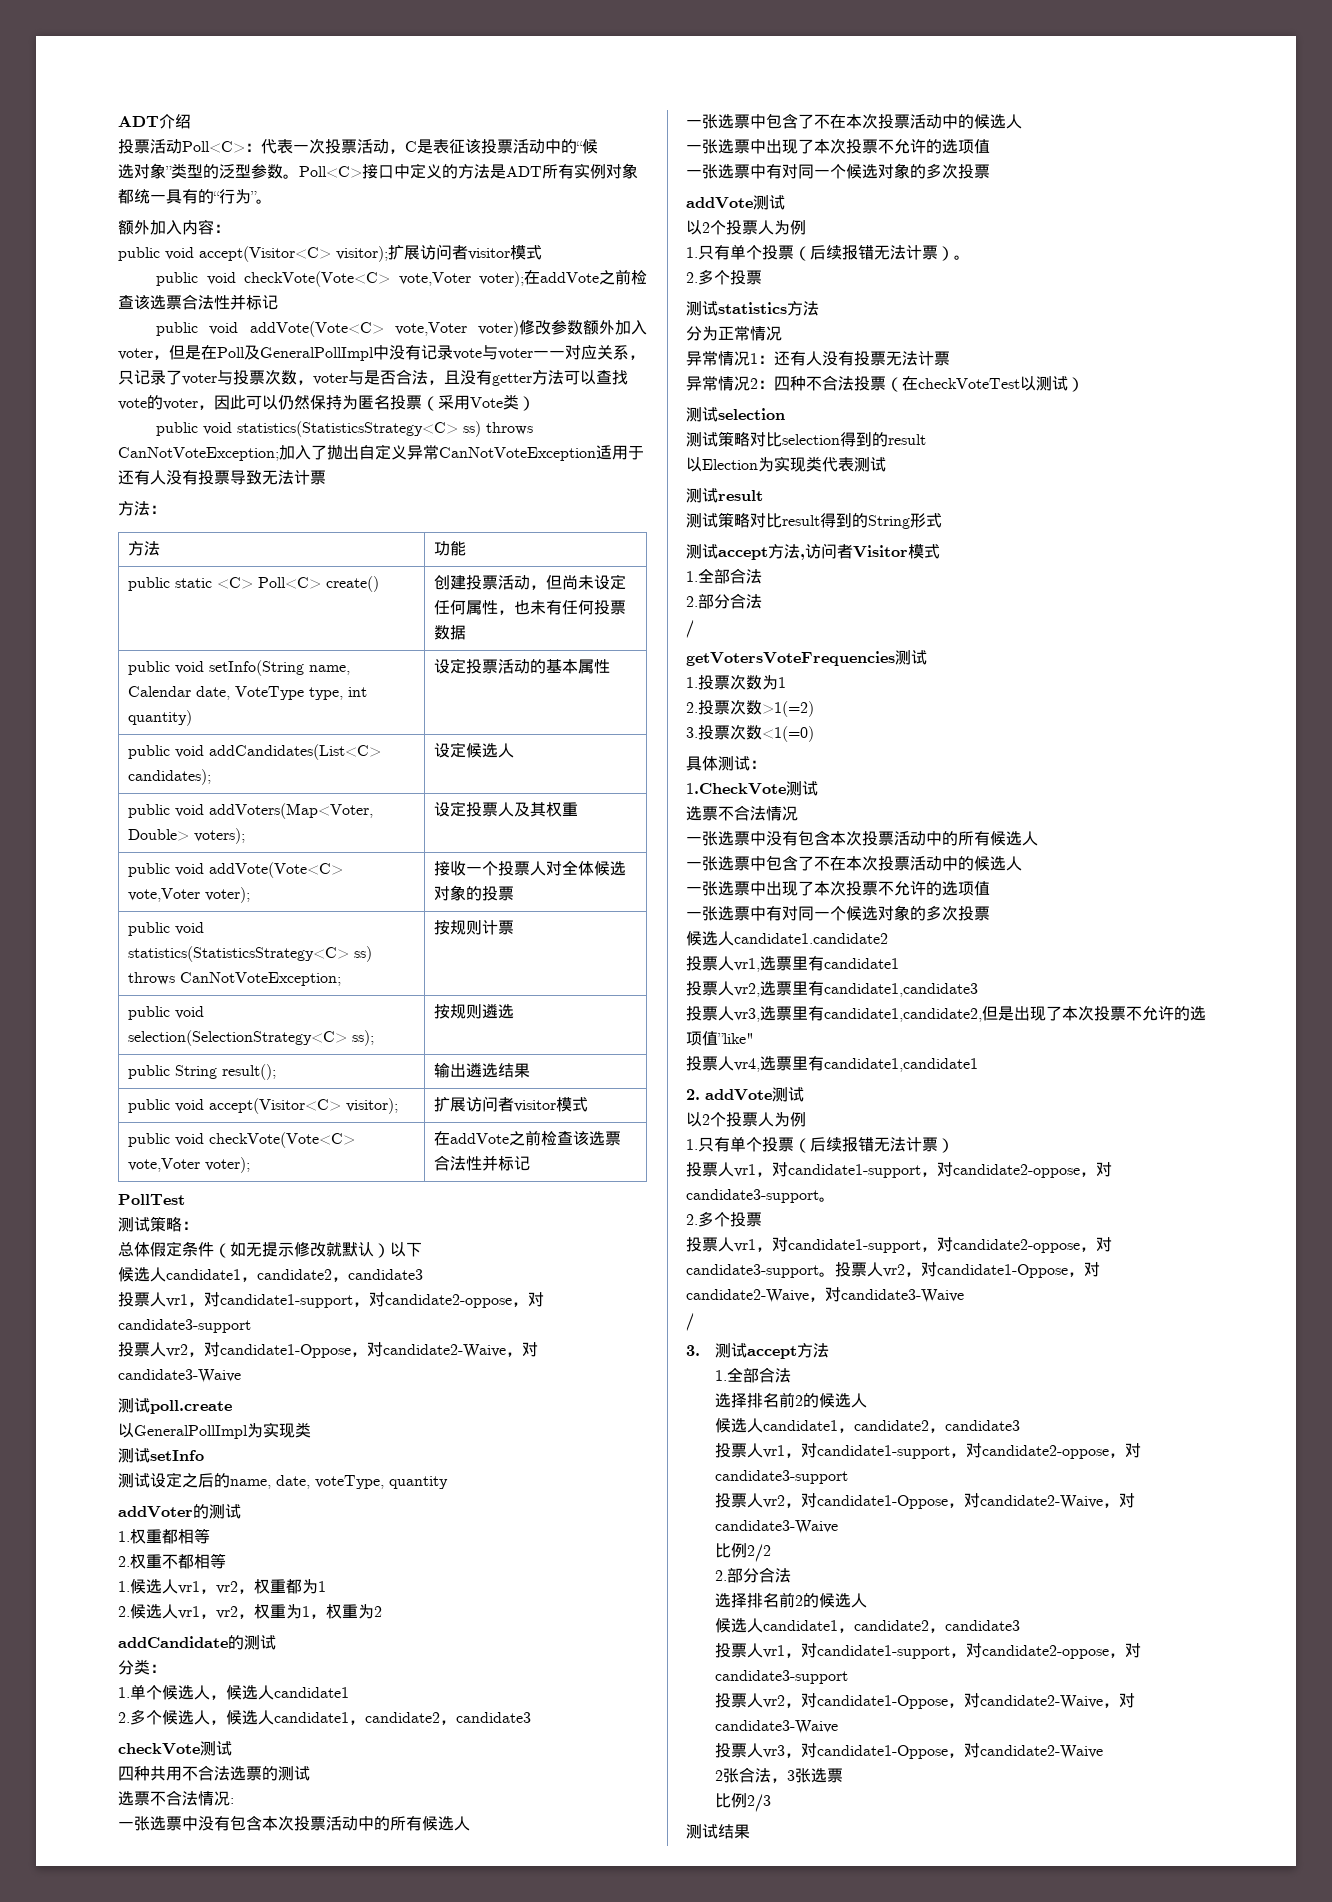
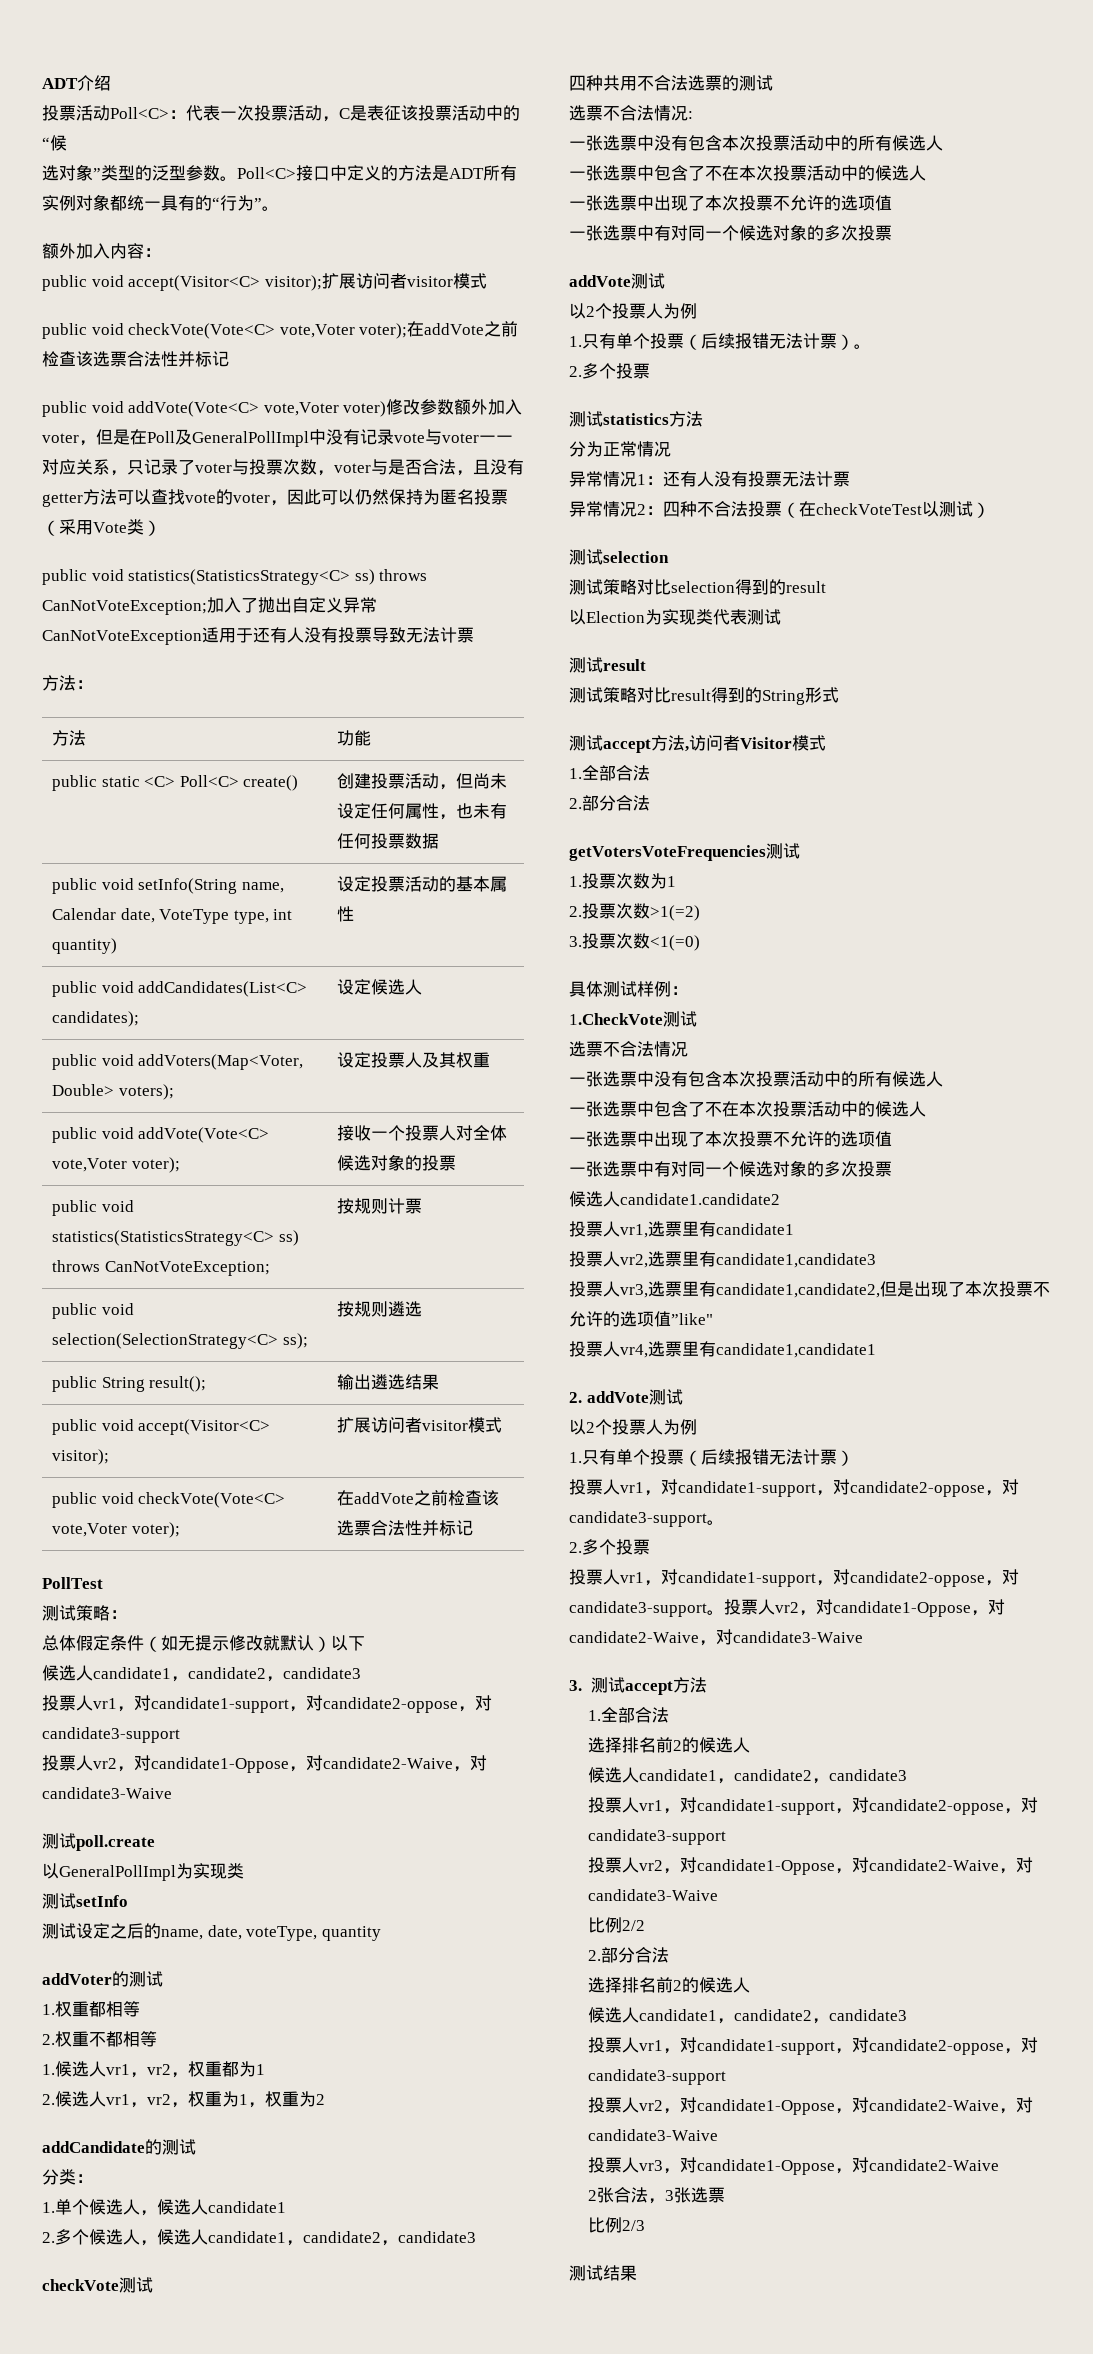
[686,620,694,638] // / -> (650, 803) none
(750, 763) none -> [637,981,671,997] 样例
[686,1313,694,1331] // / -> (863, 1637) none

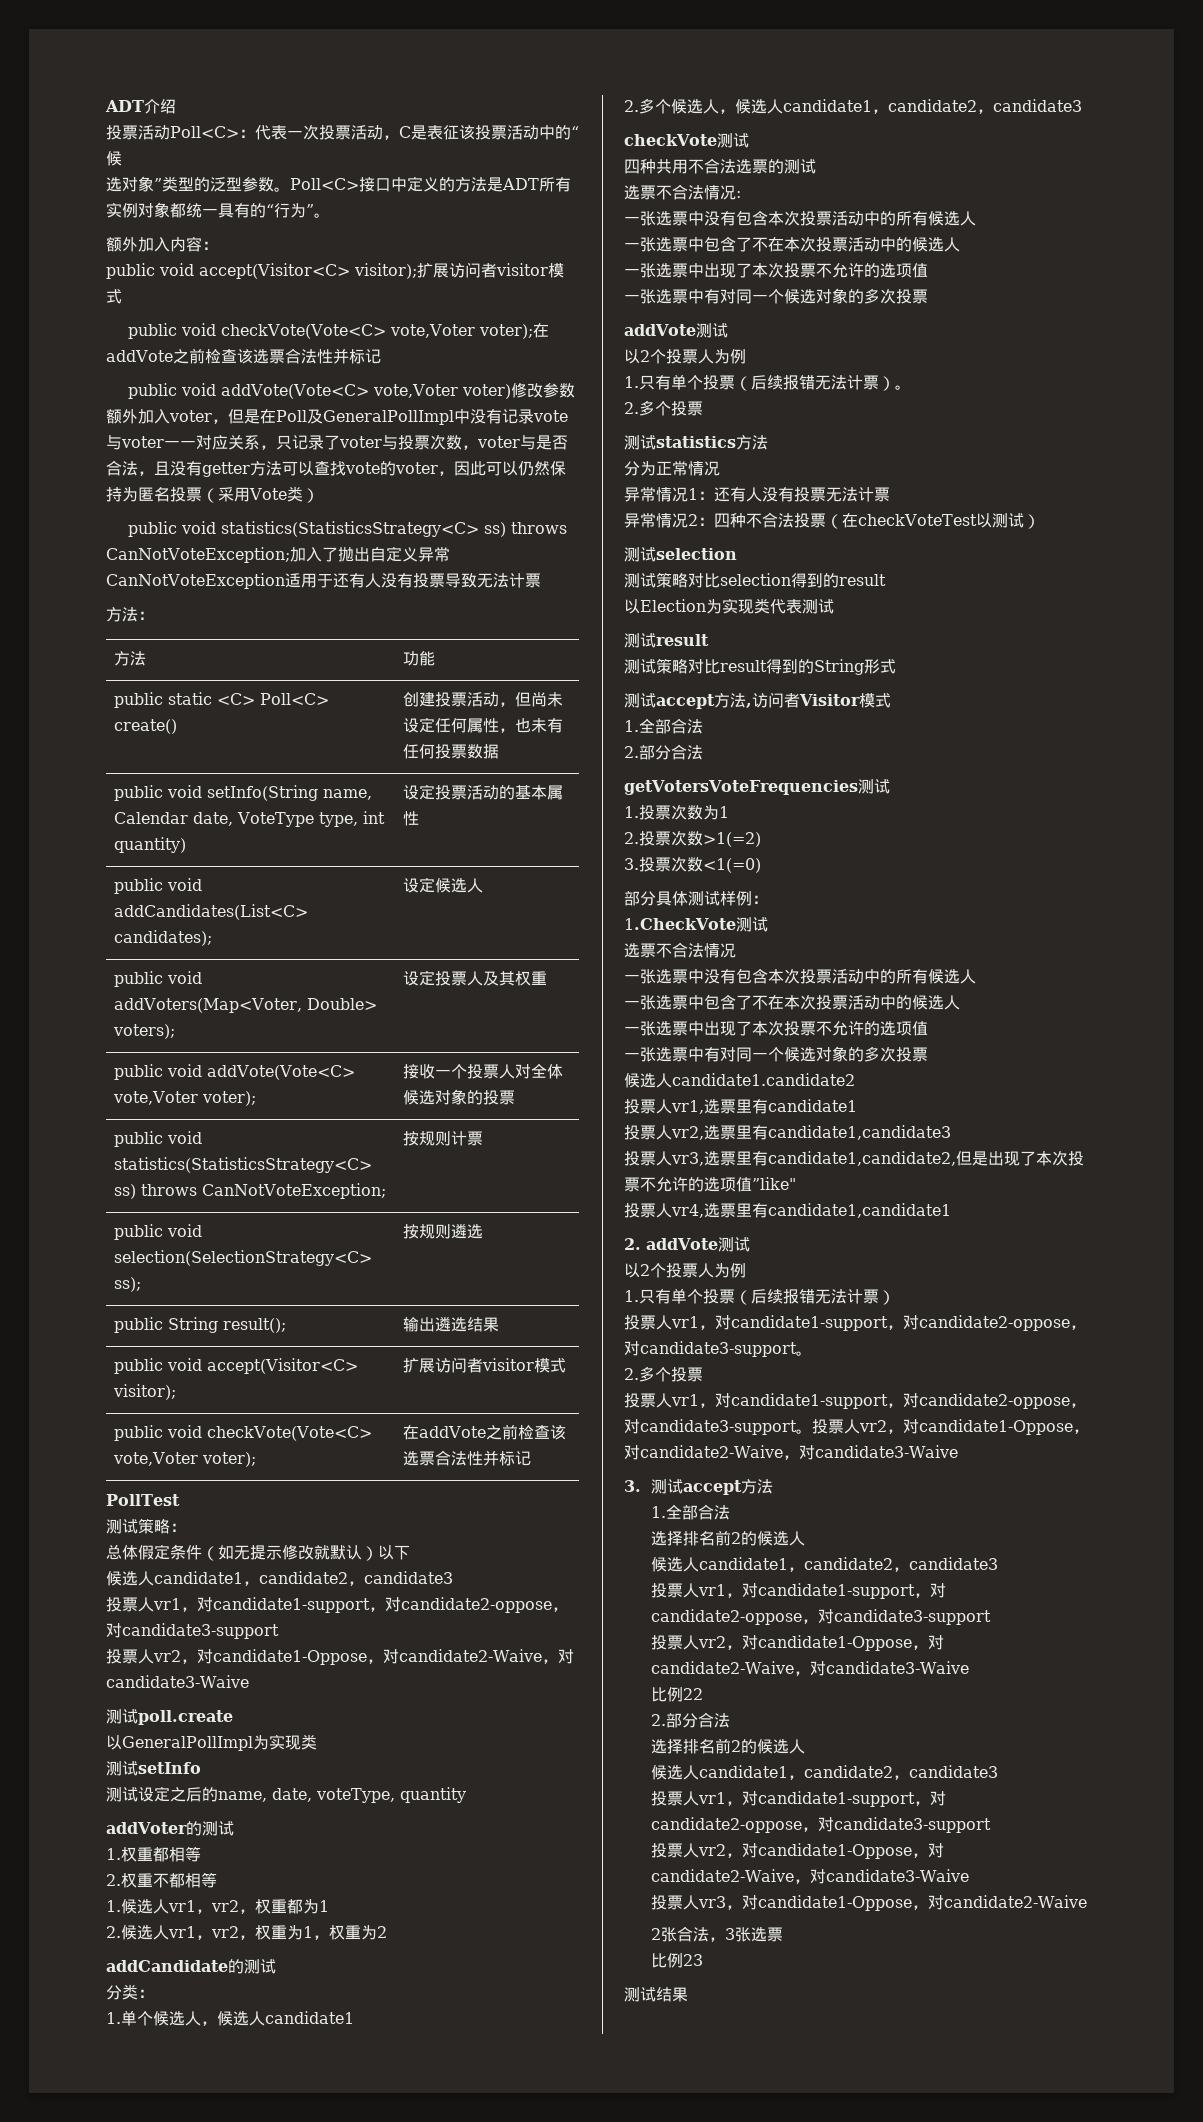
(700, 943) none -> [624,891,656,906] 部分
[622,1920,646,1931] 2/2 -> [682,1688,703,1700] 22
[622,2220,646,2231] 2/3 -> [682,1954,703,1966] 23

